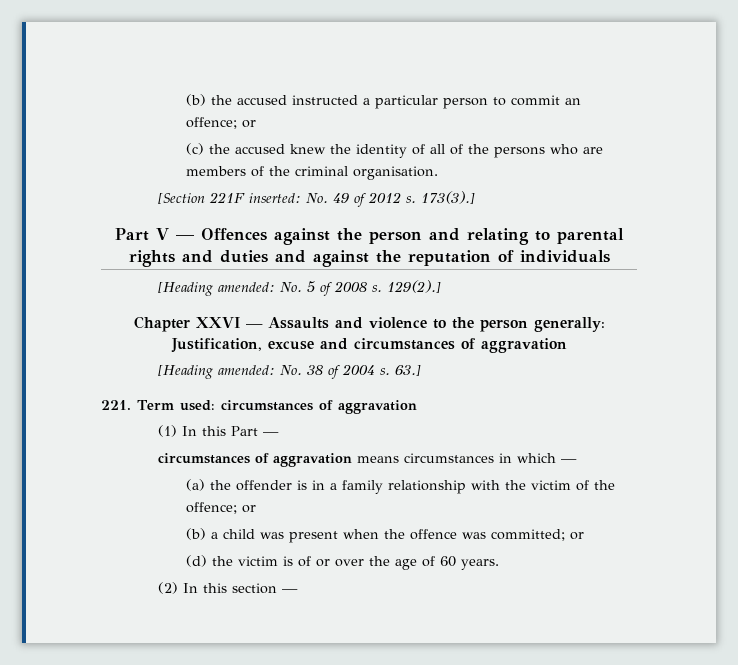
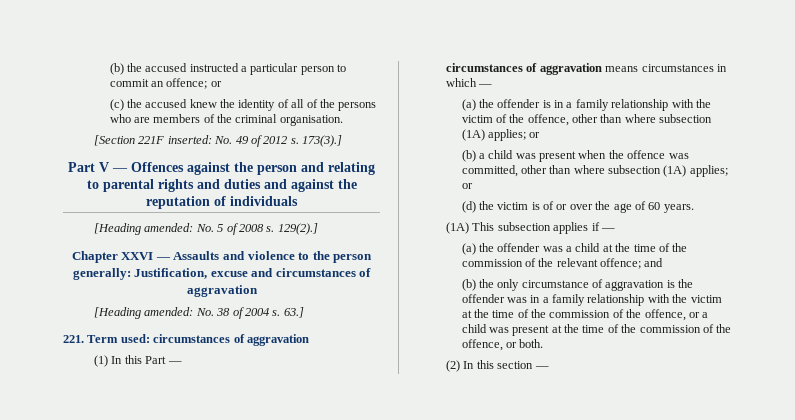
[186,502,238,514] offence; -> [527,114,713,126] [461,129,526,141] offence, other than where subsection (1A) applies;
[491,529,566,541] committed; -> [461,165,728,177] committed, other than where subsection (1A) applies;
(500, 564) none -> [446,222,615,234] [461,243,688,255] [461,258,664,269] [461,279,694,291] [461,294,722,306] [461,309,709,321] [461,324,732,336] [461,339,544,351] // (1A) This subsection applies if — // (a) the offender was a child at the time of the commission of the relevant offence; and // (b) the only circumstance of aggravation is the offender was in a family relationship with the victim at the time of the commission of the offence, or a child was present at the time of the commission of the offence, or both.

